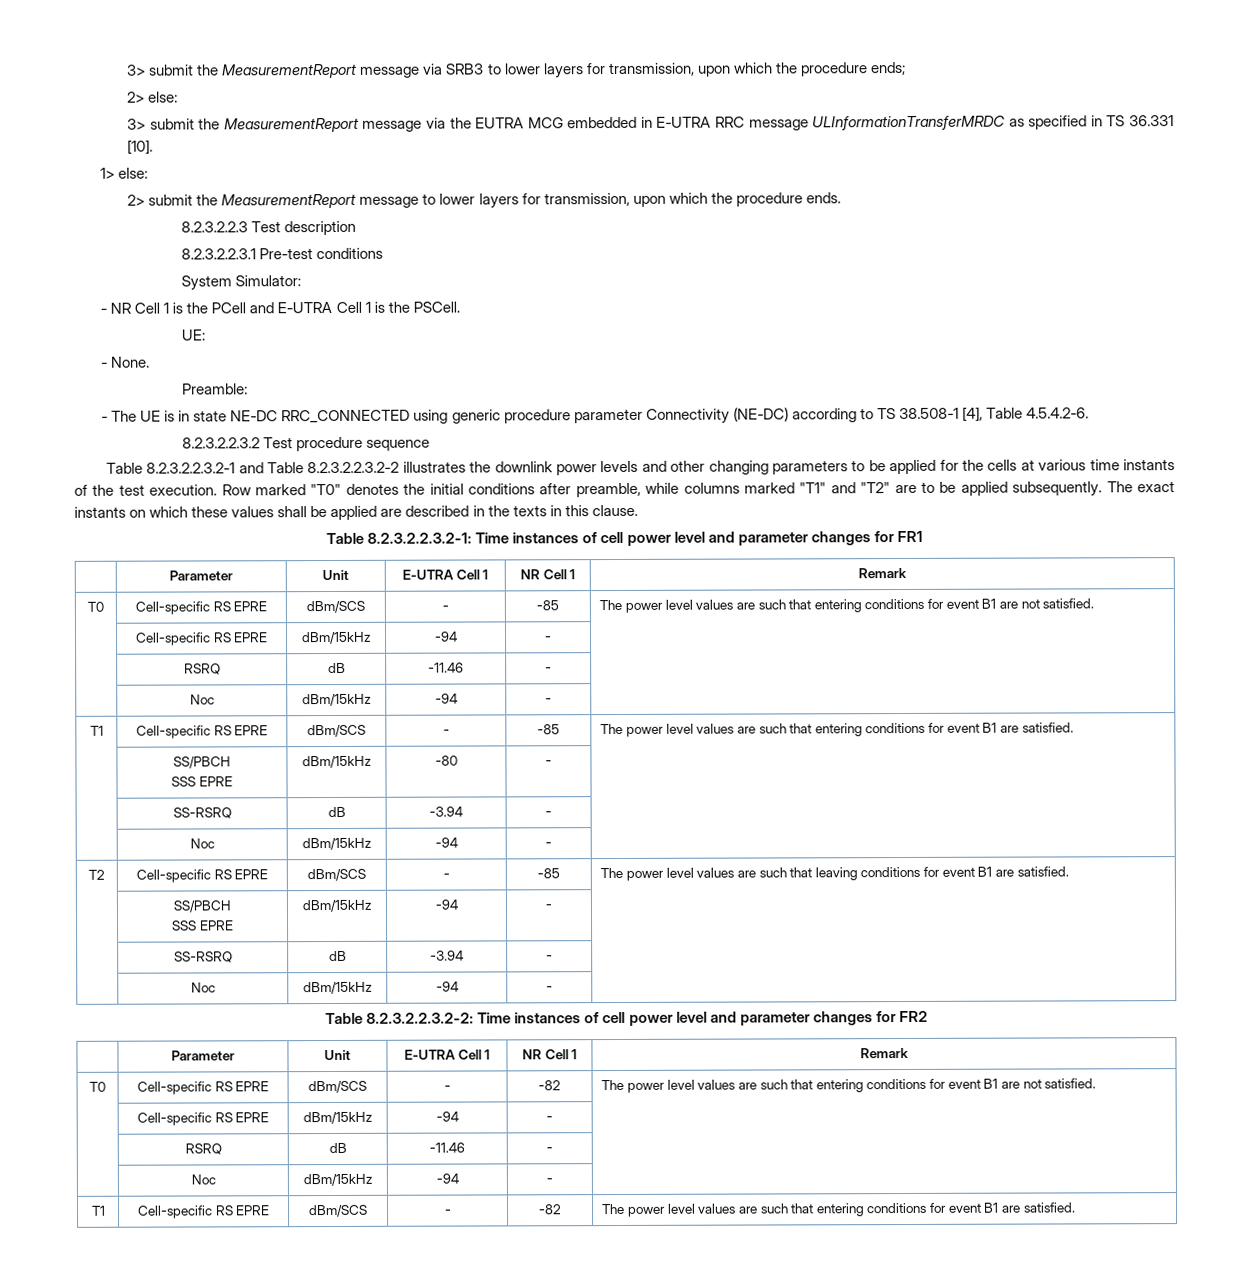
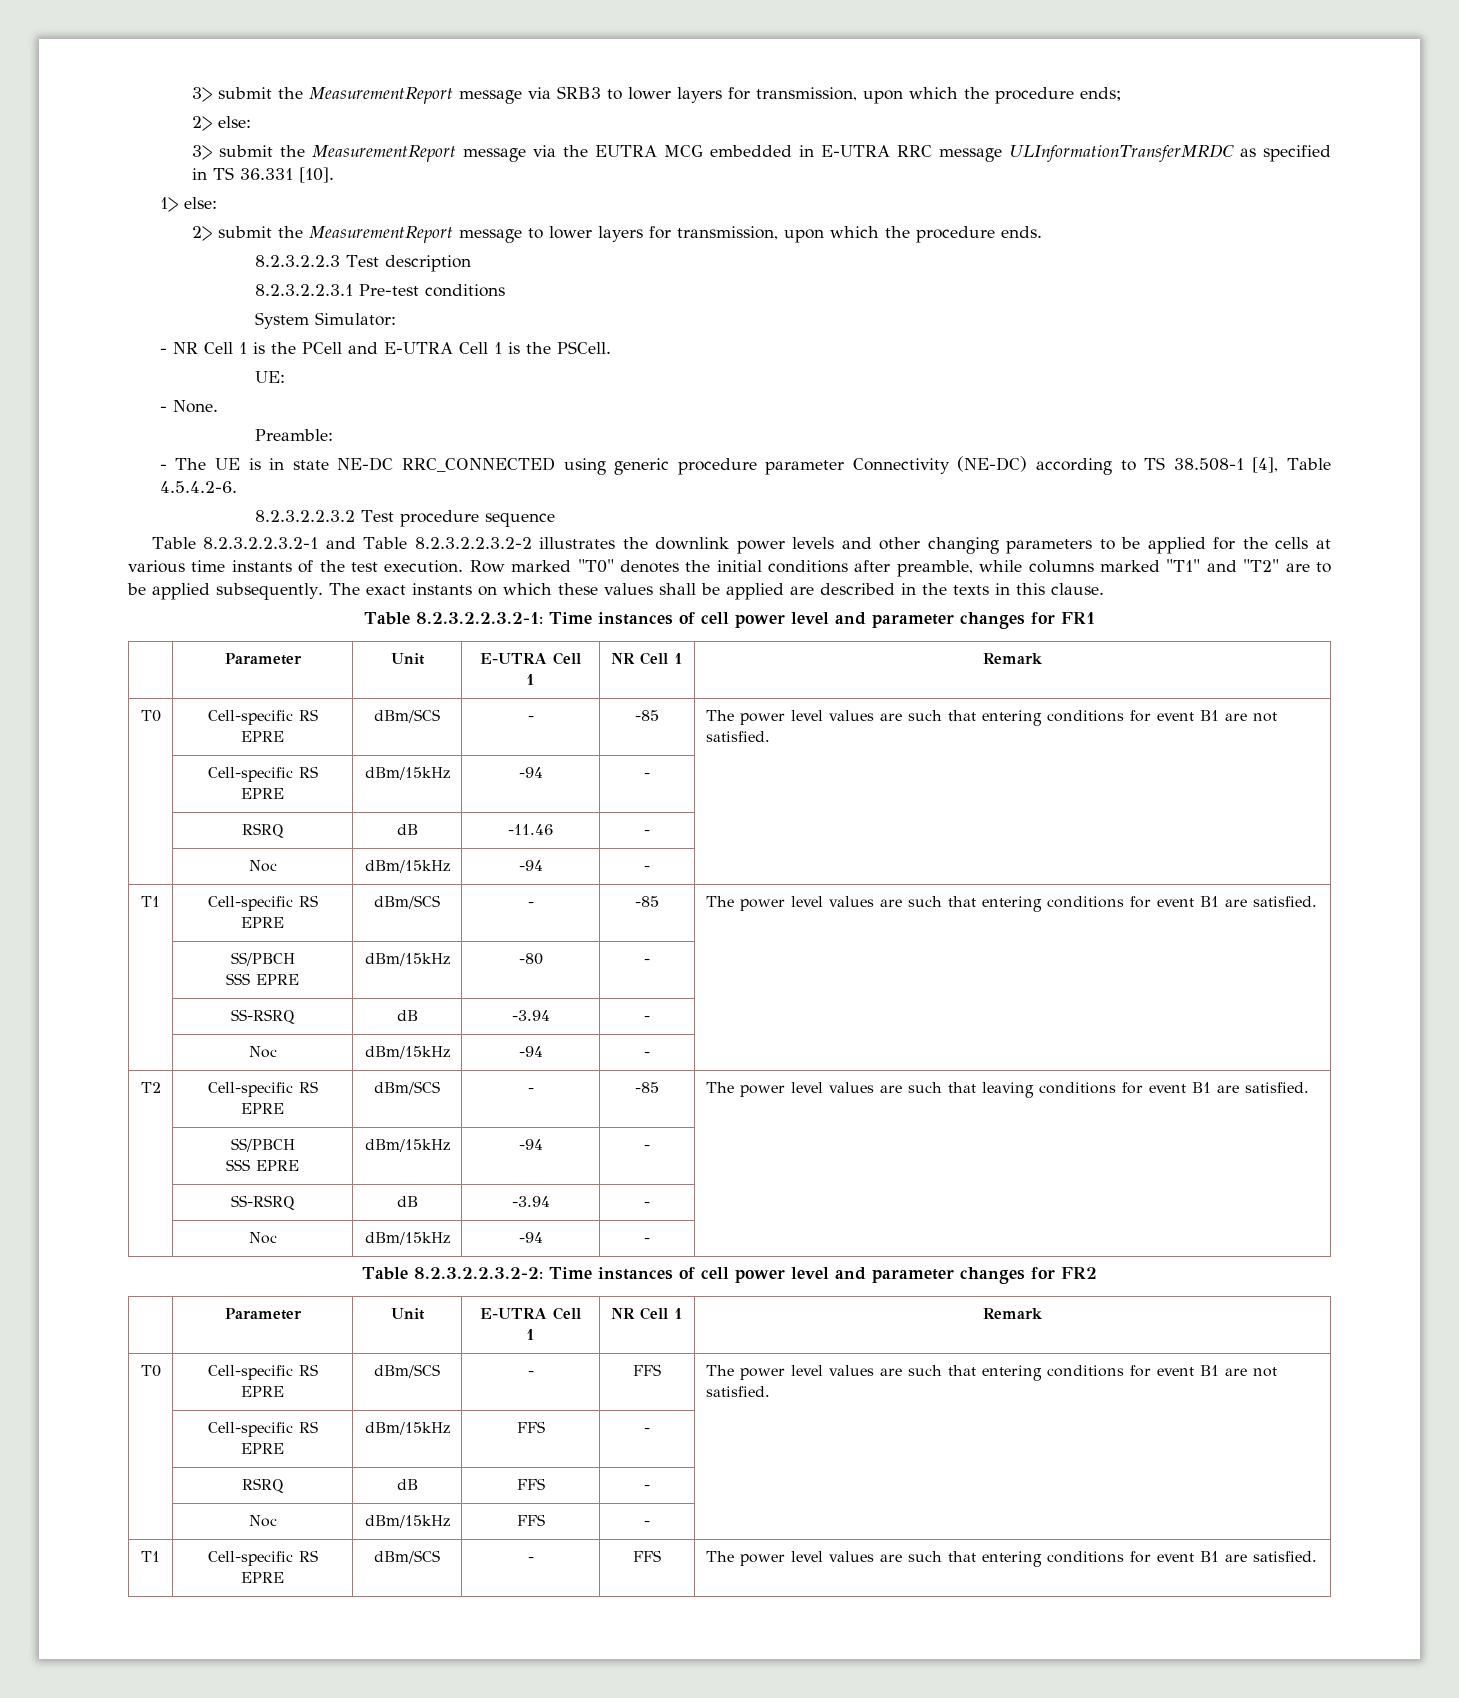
[538,1080,561,1091] -82 -> [633,1364,661,1376] FFS
[435,1111,459,1122] [546,1116,553,1122] [184,1143,222,1155] [328,1142,347,1154] [429,1142,465,1153] [546,1147,553,1153] [190,1174,216,1185] [303,1173,372,1187] [435,1173,459,1184] [546,1178,553,1184] [90,1205,106,1216] [136,1205,271,1219] [308,1204,368,1218] [444,1209,452,1215] [538,1204,562,1215] -94 | - | // | RSRQ | dB | -11.46 | - | // | Noc | dBm/15kHz | -94 | - | // T1 | Cell-specific RS EPRE | dBm/SCS | - | -82 -> [516,1421,545,1433] [644,1428,650,1433] [241,1478,284,1493] [396,1479,418,1490] [516,1478,545,1490] [644,1485,650,1490] [248,1515,277,1527] [364,1515,450,1528] [516,1514,545,1526] [644,1521,650,1526] [141,1551,160,1562] [207,1550,318,1566] [241,1572,284,1583] [374,1550,440,1564] [527,1557,534,1562] [633,1550,661,1562] FFS | - | // | RSRQ | dB | FFS | - | // | Noc | dBm/15kHz | FFS | - | // T1 | Cell-specific RS EPRE | dBm/SCS | - | FFS

